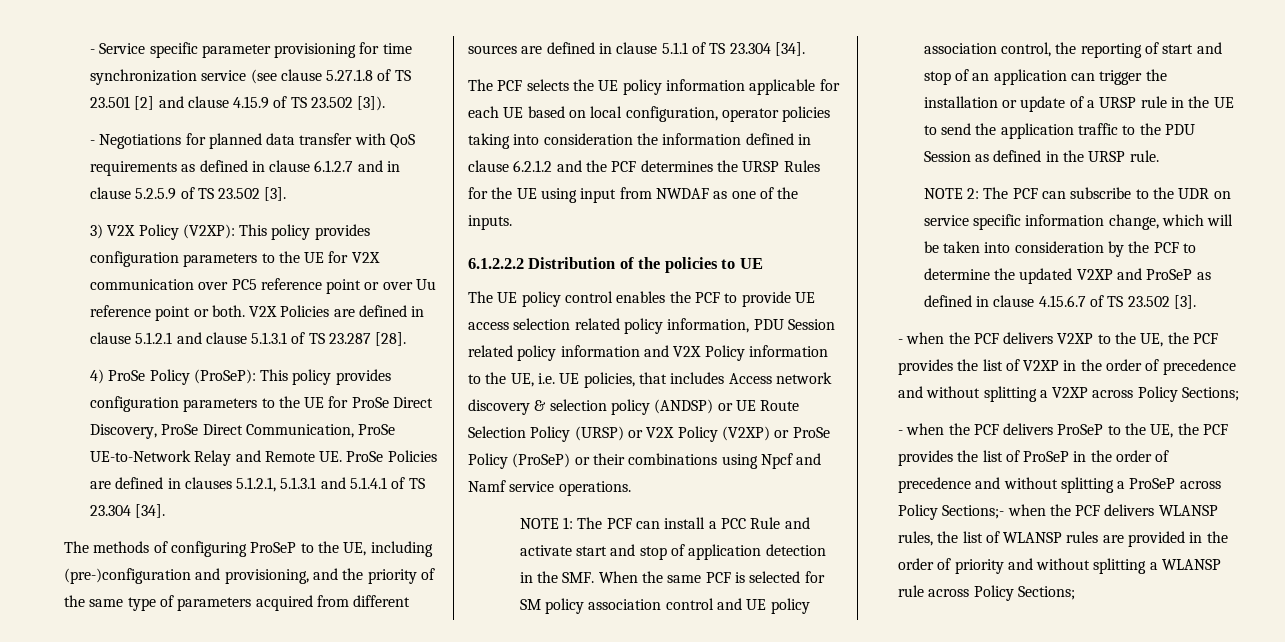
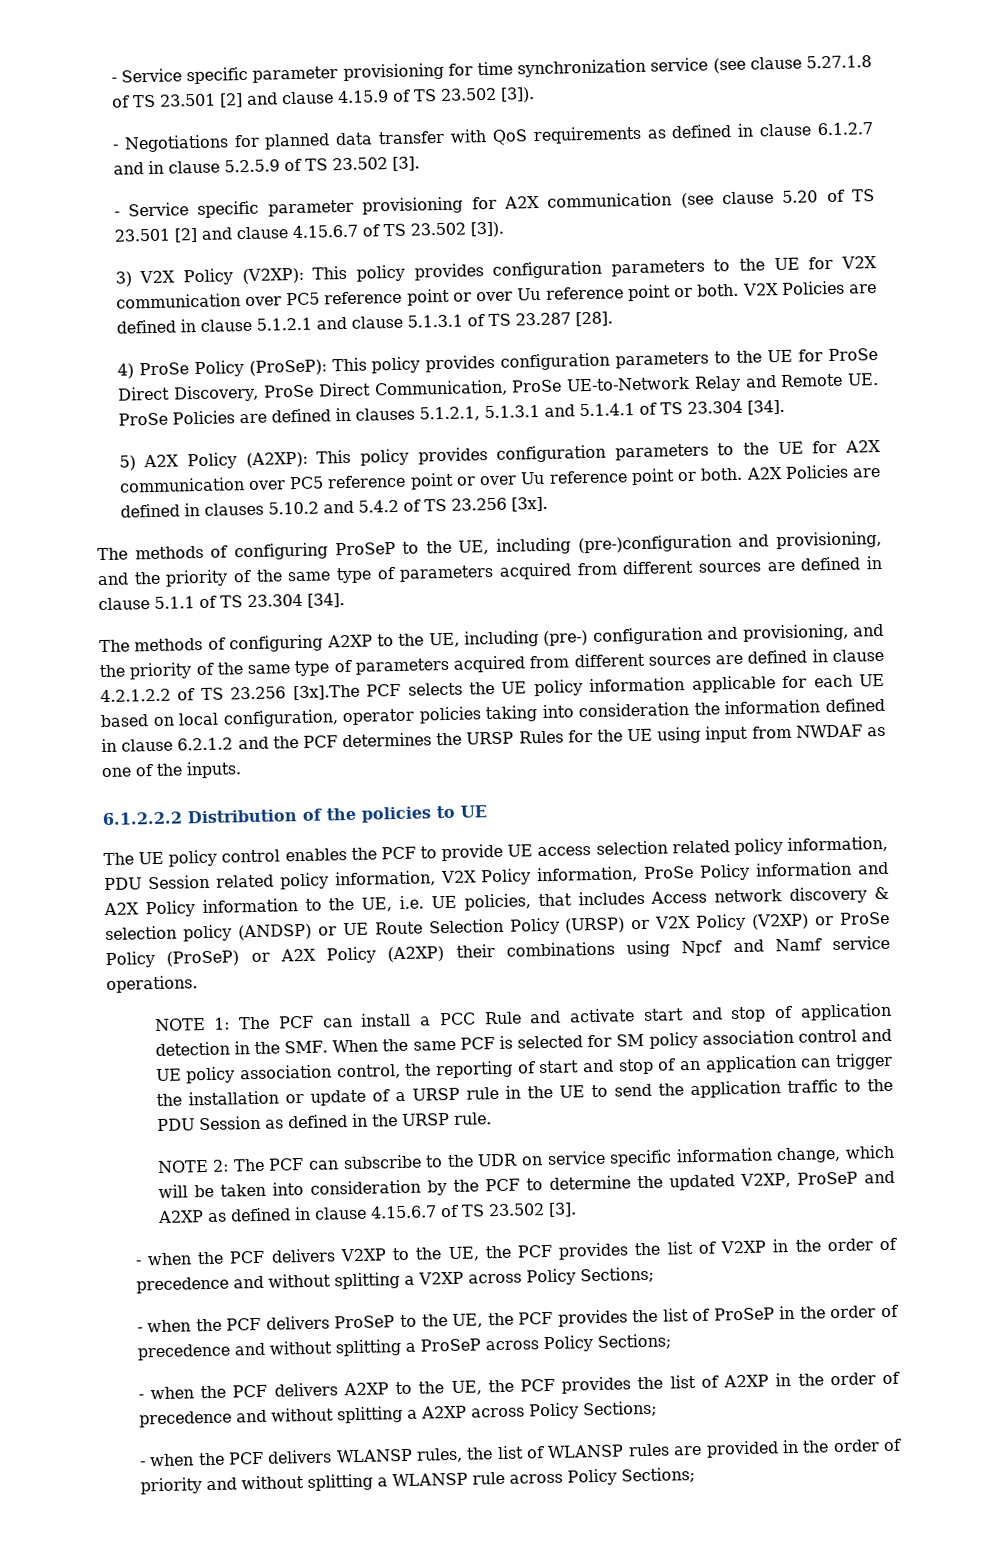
(287, 194) none -> [113,189,876,218] [113,221,504,243] // - Service specific parameter provisioning for A2X communication (see clause 5.20 of TS 23.501 [2] and clause 4.15.6.7 of TS 23.502 [3]).
(166, 511) none -> [118,439,881,471] [118,464,881,493] [119,496,548,518] // 5) A2X Policy (A2XP): This policy provides configuration parameters to the UE for A2X communication over PC5 reference point or over Uu reference point or both. A2X Policies are defined in clauses 5.10.2 and 5.4.2 of TS 23.256 [3x].
(493, 85) none -> [134,623,884,653] [99,648,884,680] [100,684,360,703] methods of configuring A2XP to the UE, including (pre-) configuration and provisioning, and the priority of the same type of parameters acquired from different sources are defined in clause 4.2.1.2.2 of TS 23.256 [3x].The
(557, 353) none -> [334,863,751,888] information, V2X Policy information, ProSe Policy
[673,346,702,357] V2X -> [103,902,139,916] A2X
(590, 461) none -> [279,946,445,964] A2X Policy (A2XP)
[1076,268,1193,280] V2XP and ProSeP -> [739,1170,895,1189] [156,1210,204,1224] V2XP, ProSeP and A2XP
[942,505,1005,519] Sections;- -> [596,1333,671,1351] [137,1371,901,1400] [138,1400,657,1428] [139,1461,146,1467] Sections; // - when the PCF delivers A2XP to the UE, the PCF provides the list of A2XP in the order of precedence and without splitting a A2XP across Policy Sections; // -

